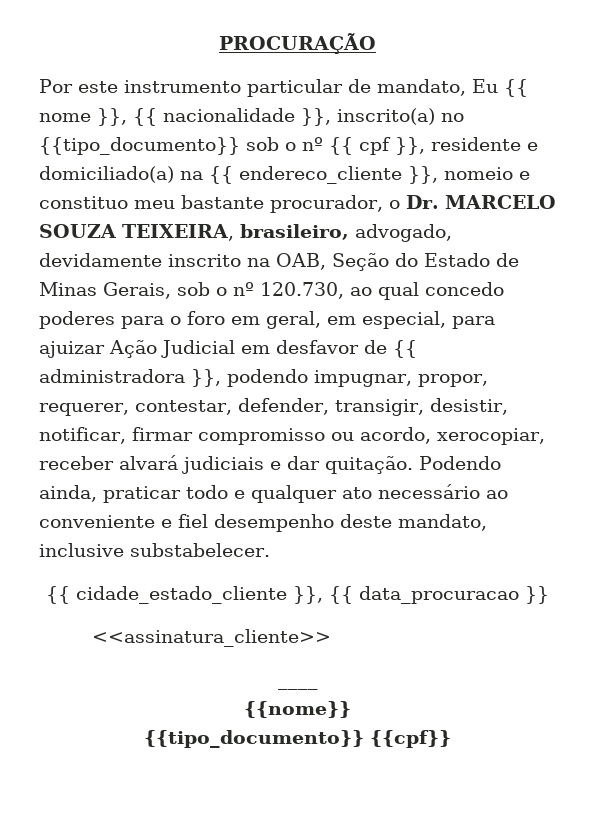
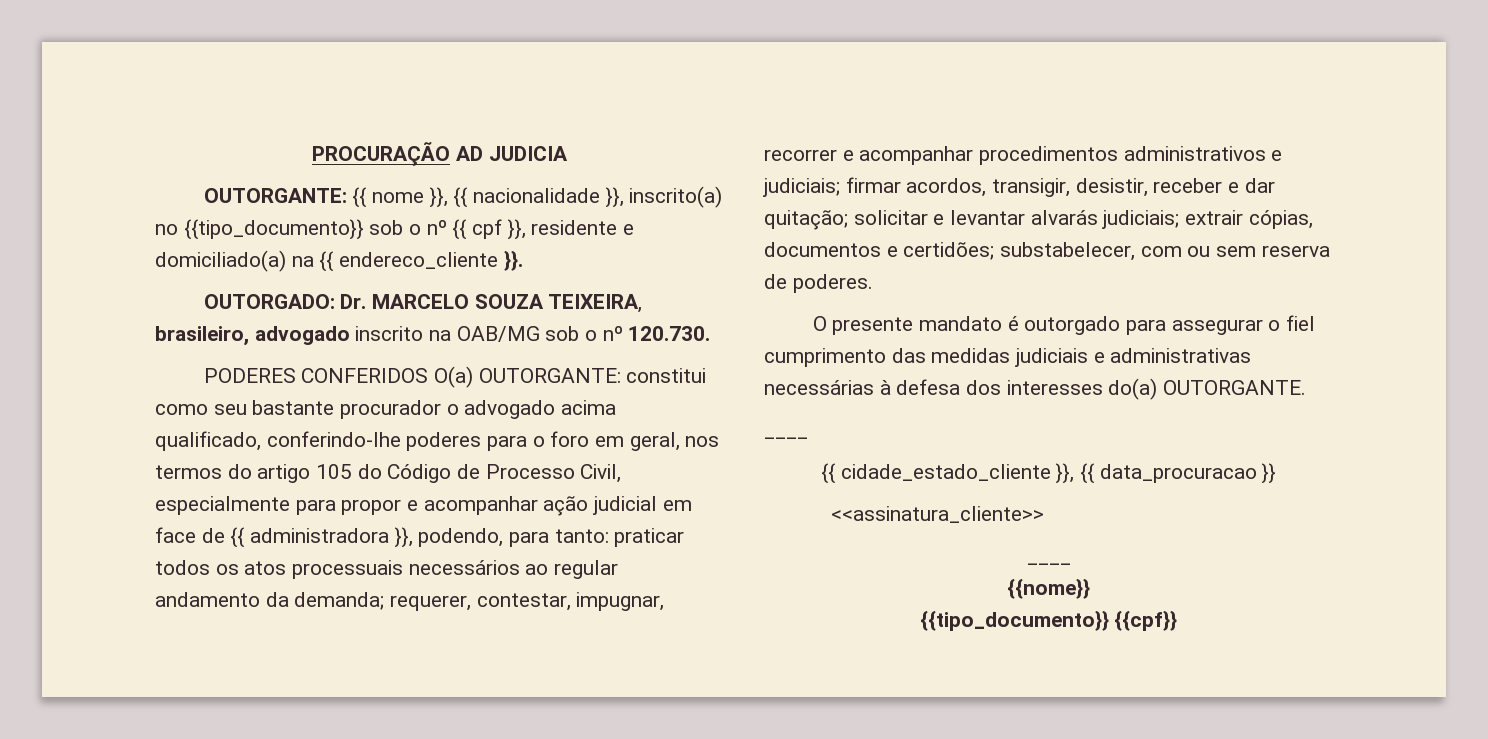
[39,79,498,97] // Por este instrumento particular de mandato, Eu -> [456,146,568,161] [203,188,347,203] AD JUDICIA // OUTORGANTE:
[408,166,530,184] [39,195,400,213] }}, nomeio e constituo meu bastante procurador, o -> [503,250,523,271] [203,294,335,309] }}. // OUTORGADO:
[355,224,452,242] [39,253,519,271] [39,282,504,300] advogado, devidamente inscrito na OAB, Seção do Estado de Minas Gerais, sob o nº 120.730, ao qual concedo -> [254,326,711,345] [203,366,707,388] [155,400,617,419] [155,431,401,451] advogado inscrito na OAB/MG sob o nº 120.730. // PODERES CONFERIDOS O(a) OUTORGANTE: constitui como seu bastante procurador o advogado acima qualificado, conferindo-lhe
[327,311,495,329] [39,340,417,358] [39,369,488,387] [39,398,508,416] [39,427,545,445] [39,455,501,474] [39,484,508,503] [39,514,487,532] [39,543,270,557] em especial, para ajuizar Ação Judicial em desfavor de {{ administradora }}, podendo impugnar, propor, requerer, contestar, defender, transigir, desistir, notificar, firmar compromisso ou acordo, xerocopiar, receber alvará judiciais e dar quitação. Podendo ainda, praticar todo e qualquer ato necessário ao conveniente e fiel desempenho deste mandato, inclusive substabelecer. -> [685,436,720,447] [155,464,622,483] [155,496,692,516] [155,527,685,548] [155,560,619,579] [155,592,665,611] [764,146,1283,165] [763,177,1275,197] [764,210,1313,230] [764,242,1330,261] [764,274,873,293] [812,315,1315,335] [764,348,1252,367] [764,378,1307,400] [764,437,808,439] nos termos do artigo 105 do Código de Processo Civil, especialmente para propor e acompanhar ação judicial em face de {{ administradora }}, podendo, para tanto: praticar todos os atos processuais necessários ao regular andamento da demanda; requerer, contestar, impugnar, recorrer e acompanhar procedimentos administrativos e judiciais; firmar acordos, transigir, desistir, receber e dar quitação; solicitar e levantar alvarás judiciais; extrair cópias, documentos e certidões; substabelecer, com ou sem reserva de poderes. // O presente mandato é outorgado para assegurar o fiel cumprimento das medidas judiciais e administrativas necessárias à defesa dos interesses do(a) OUTORGANTE. // ____

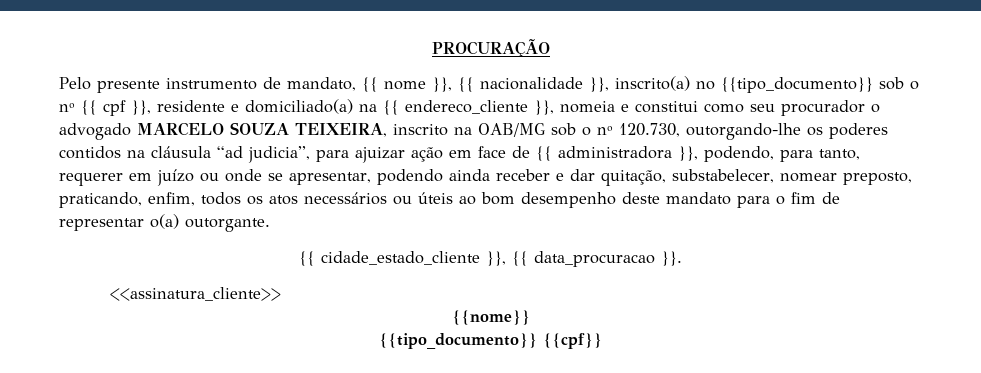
[456,146,568,161] [203,188,347,203] AD JUDICIA // OUTORGANTE: -> [59,77,356,93] // Pelo presente instrumento de mandato,
[503,250,523,271] [203,294,367,309] }}. // OUTORGADO: Dr. -> [534,100,880,116] [59,123,131,140] }}, nomeia e constitui como seu procurador o advogado
[155,326,350,346] brasileiro, advogado -> (387, 130) none
[628,326,711,341] [203,366,707,388] [155,400,617,419] [155,431,720,451] [155,464,622,483] [155,496,658,516] 120.730. // PODERES CONFERIDOS O(a) OUTORGANTE: constitui como seu bastante procurador o advogado acima qualificado, conferindo-lhe poderes para o foro em geral, nos termos do artigo 105 do Código de Processo Civil, especialmente para propor e acompanhar ação judicial -> [619,123,888,140] [59,146,443,163] 120.730, outorgando-lhe os poderes contidos na cláusula “ad judicia”, para ajuizar ação
[554,528,685,547] [155,560,619,579] [155,592,665,611] [764,146,1283,165] [763,177,1275,197] [764,210,1313,230] [764,242,1330,261] [764,274,873,293] [812,315,1315,335] [764,348,1252,367] [764,378,1307,400] [764,437,808,439] tanto: praticar todos os atos processuais necessários ao regular andamento da demanda; requerer, contestar, impugnar, recorrer e acompanhar procedimentos administrativos e judiciais; firmar acordos, transigir, desistir, receber e dar quitação; solicitar e levantar alvarás judiciais; extrair cópias, documentos e certidões; substabelecer, com ou sem reserva de poderes. // O presente mandato é outorgado para assegurar o fiel cumprimento das medidas judiciais e administrativas necessárias à defesa dos interesses do(a) OUTORGANTE. // ____ -> [819,149,860,160] [59,169,912,186] [59,192,840,208] [59,214,270,232] tanto, requerer em juízo ou onde se apresentar, podendo ainda receber e dar quitação, substabelecer, nomear preposto, praticando, enfim, todos os atos necessários ou úteis ao bom desempenho deste mandato para o fim de representar o(a) outorgante.
[1261,463,1277,484] }} -> [661,251,682,266] }}.
[1026,563,1071,565] // ____ -> (282, 294) none

